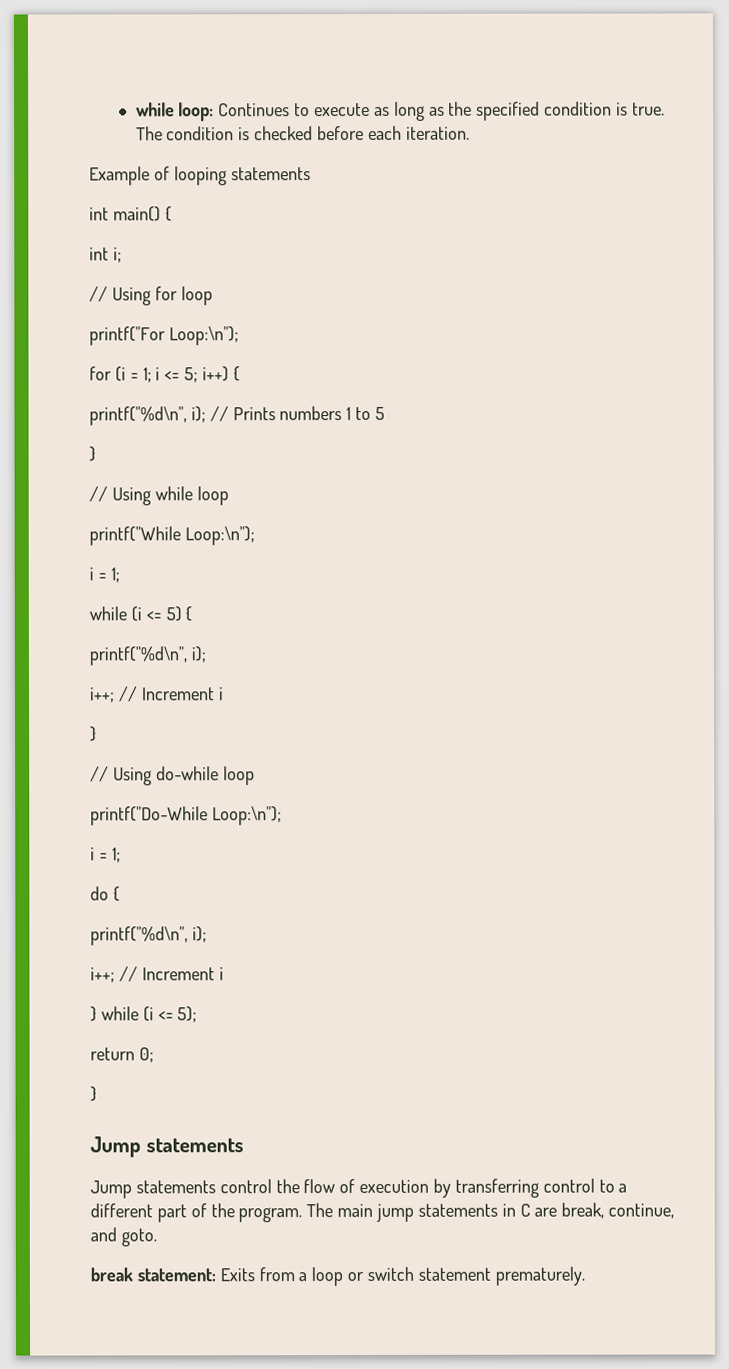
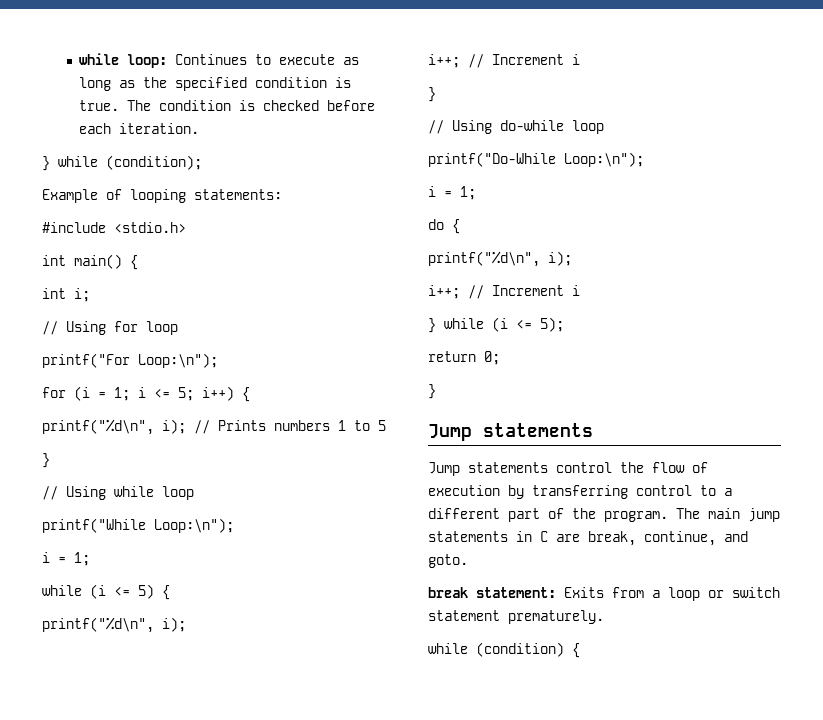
(470, 133) none -> [42,155,202,171] // } while (condition);
[230,167,311,181] statements -> [194,189,282,200] [42,222,186,233] statements: // #include <stdio.h>
(585, 1276) none -> [428,642,580,658] // while (condition) {

